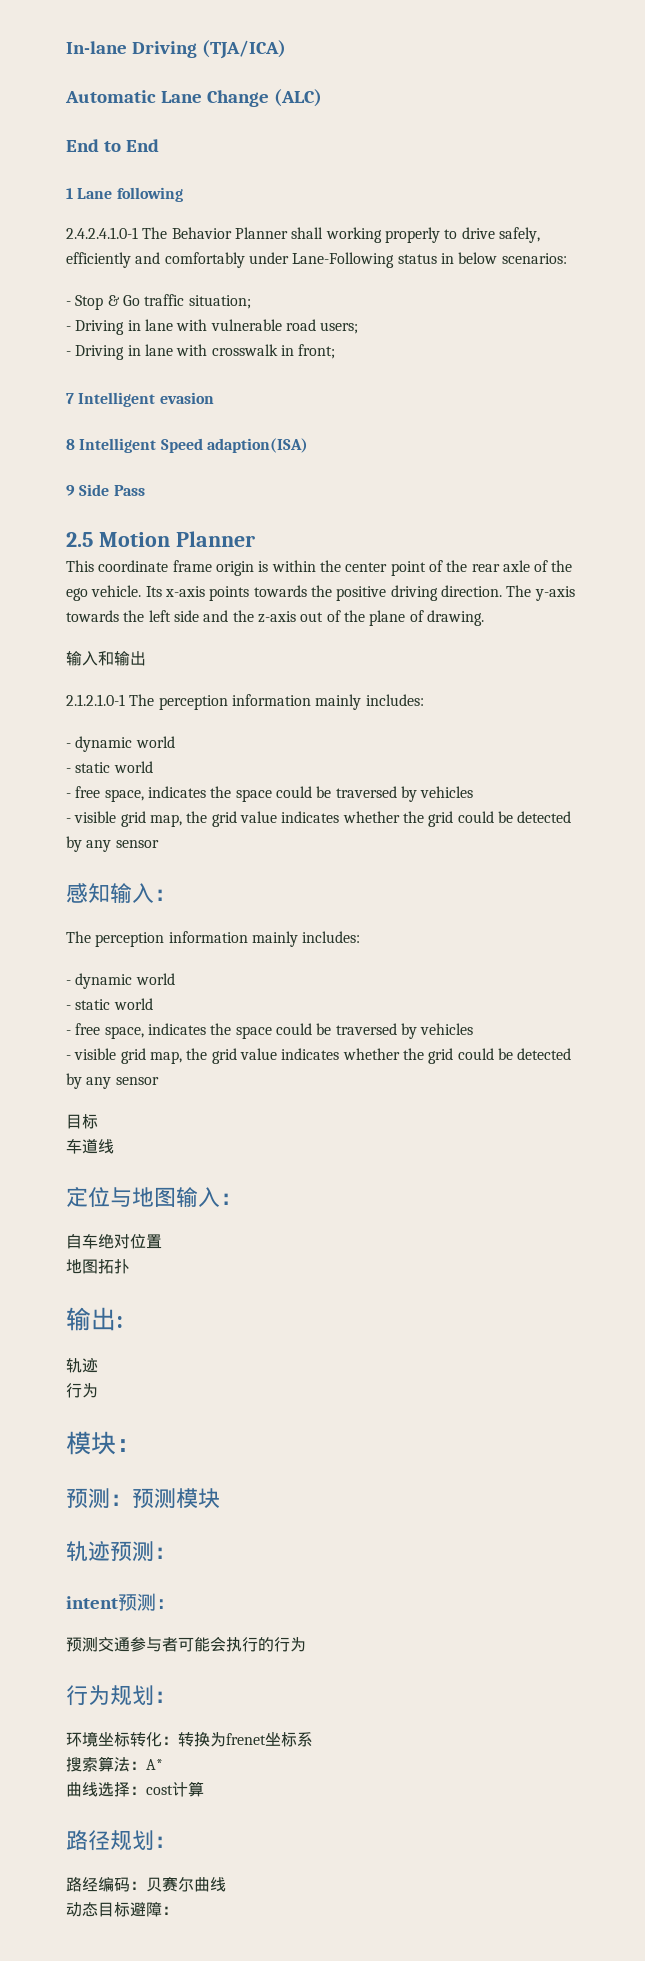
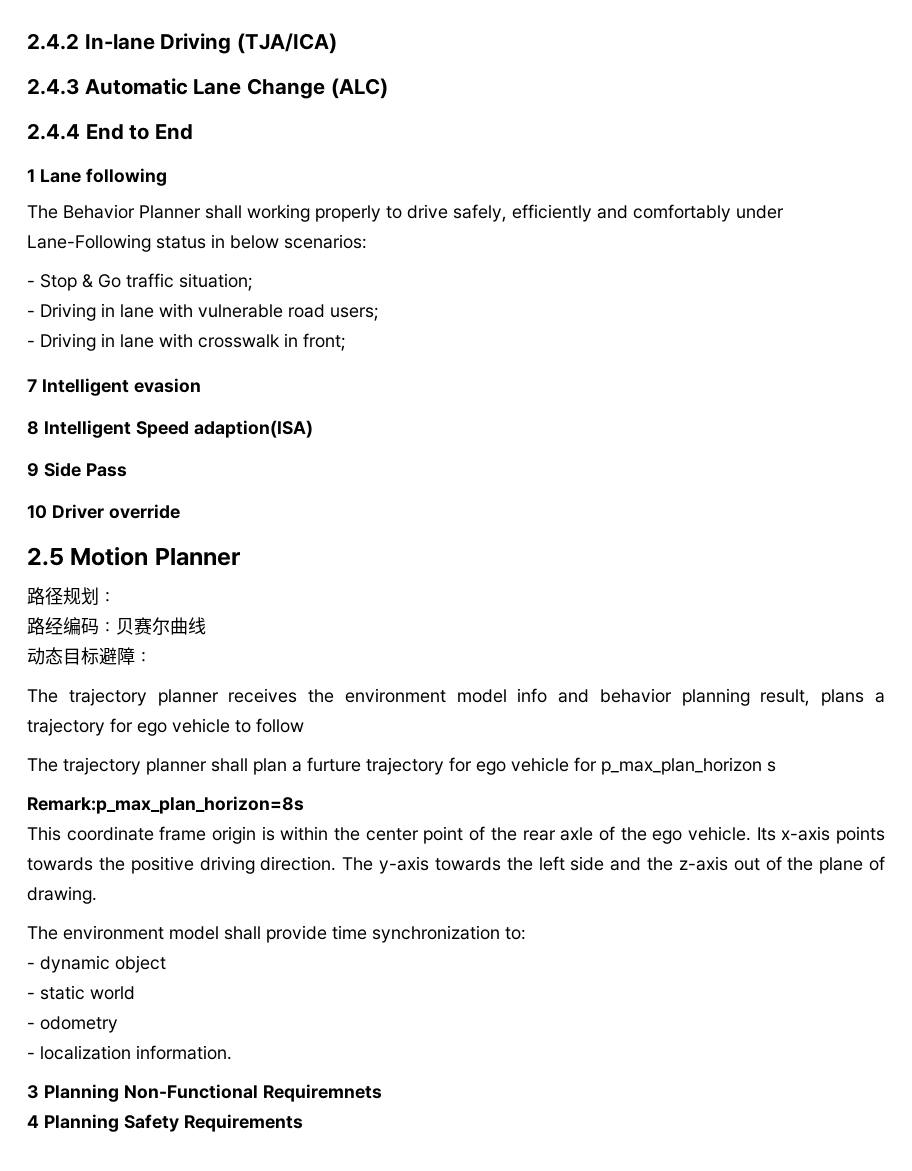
(66, 47) none -> [27,33,79,50] 2.4.2
(286, 49) none -> [27,78,79,95] 2.4.3
(322, 98) none -> [27,123,80,140] 2.4.4
[66,227,138,239] 2.4.2.4.1.0-1 -> (167, 177) none
(145, 490) none -> [27,504,180,519] // 10 Driver override
(255, 539) none -> [27,587,116,605] [27,617,206,635] [27,647,152,665] [27,688,885,706] [27,718,304,736] [27,757,776,775] [27,796,304,814] // 路径规划： // 路经编码：贝赛尔曲线 // 动态目标避障： // The trajectory planner receives the environment model info and behavior planning result, plans a trajectory for ego vehicle to follow // The trajectory planner shall plan a furture trajectory for ego vehicle for p_max_plan_horizon s // Remark:p_max_plan_horizon=8s
[66,651,146,666] [66,694,424,710] [66,736,175,752] [66,761,153,773] [66,786,474,802] [66,811,572,827] [66,836,159,852] [66,883,176,903] [66,931,361,947] [66,973,175,989] [66,998,153,1010] [66,1023,474,1039] [66,1048,572,1064] [66,1073,159,1089] [66,1114,98,1129] [66,1139,114,1154] [66,1187,242,1207] [66,1234,162,1249] [66,1259,130,1274] [66,1307,123,1331] [66,1357,98,1373] [66,1383,98,1398] [66,1431,141,1455] [66,1488,220,1509] [66,1541,176,1562] [66,1593,175,1611] [66,1636,306,1652] [66,1685,176,1706] [66,1731,313,1747] [66,1756,163,1772] [66,1781,204,1797] [66,1830,176,1851] [66,1876,226,1892] [66,1901,178,1917] 输入和输出 // 2.1.2.1.0-1 The perception information mainly includes: // - dynamic world // - static world // - free space, indicates the space could be traversed by vehicles // - visible grid map, the grid value indicates whether the grid could be detected by any sensor // 感知输入： // The perception information mainly includes: // - dynamic world // - static world // - free space, indicates the space could be traversed by vehicles // - visible grid map, the grid value indicates whether the grid could be detected by any sensor // 目标 // 车道线 // 定位与地图输入： // 自车绝对位置 // 地图拓扑 // 输出: // 轨迹 // 行为 // 模块： // 预测：预测模块 // 轨迹预测： // intent预测： // 预测交通参与者可能会执行的行为 // 行为规划： // 环境坐标转化：转换为frenet坐标系 // 搜索算法：A* // 曲线选择：cost计算 // 路径规划： // 路经编码：贝赛尔曲线 // 动态目标避障： -> [27,925,526,943] [27,955,166,973] [27,985,135,1000] [27,1016,118,1033] [27,1045,232,1060] [27,1084,382,1102] [27,1114,303,1132] The environment model shall provide time synchronization to: // - dynamic object // - static world // - odometry // - localization information. // 3 Planning Non-Functional Requiremnets // 4 Planning Safety Requirements

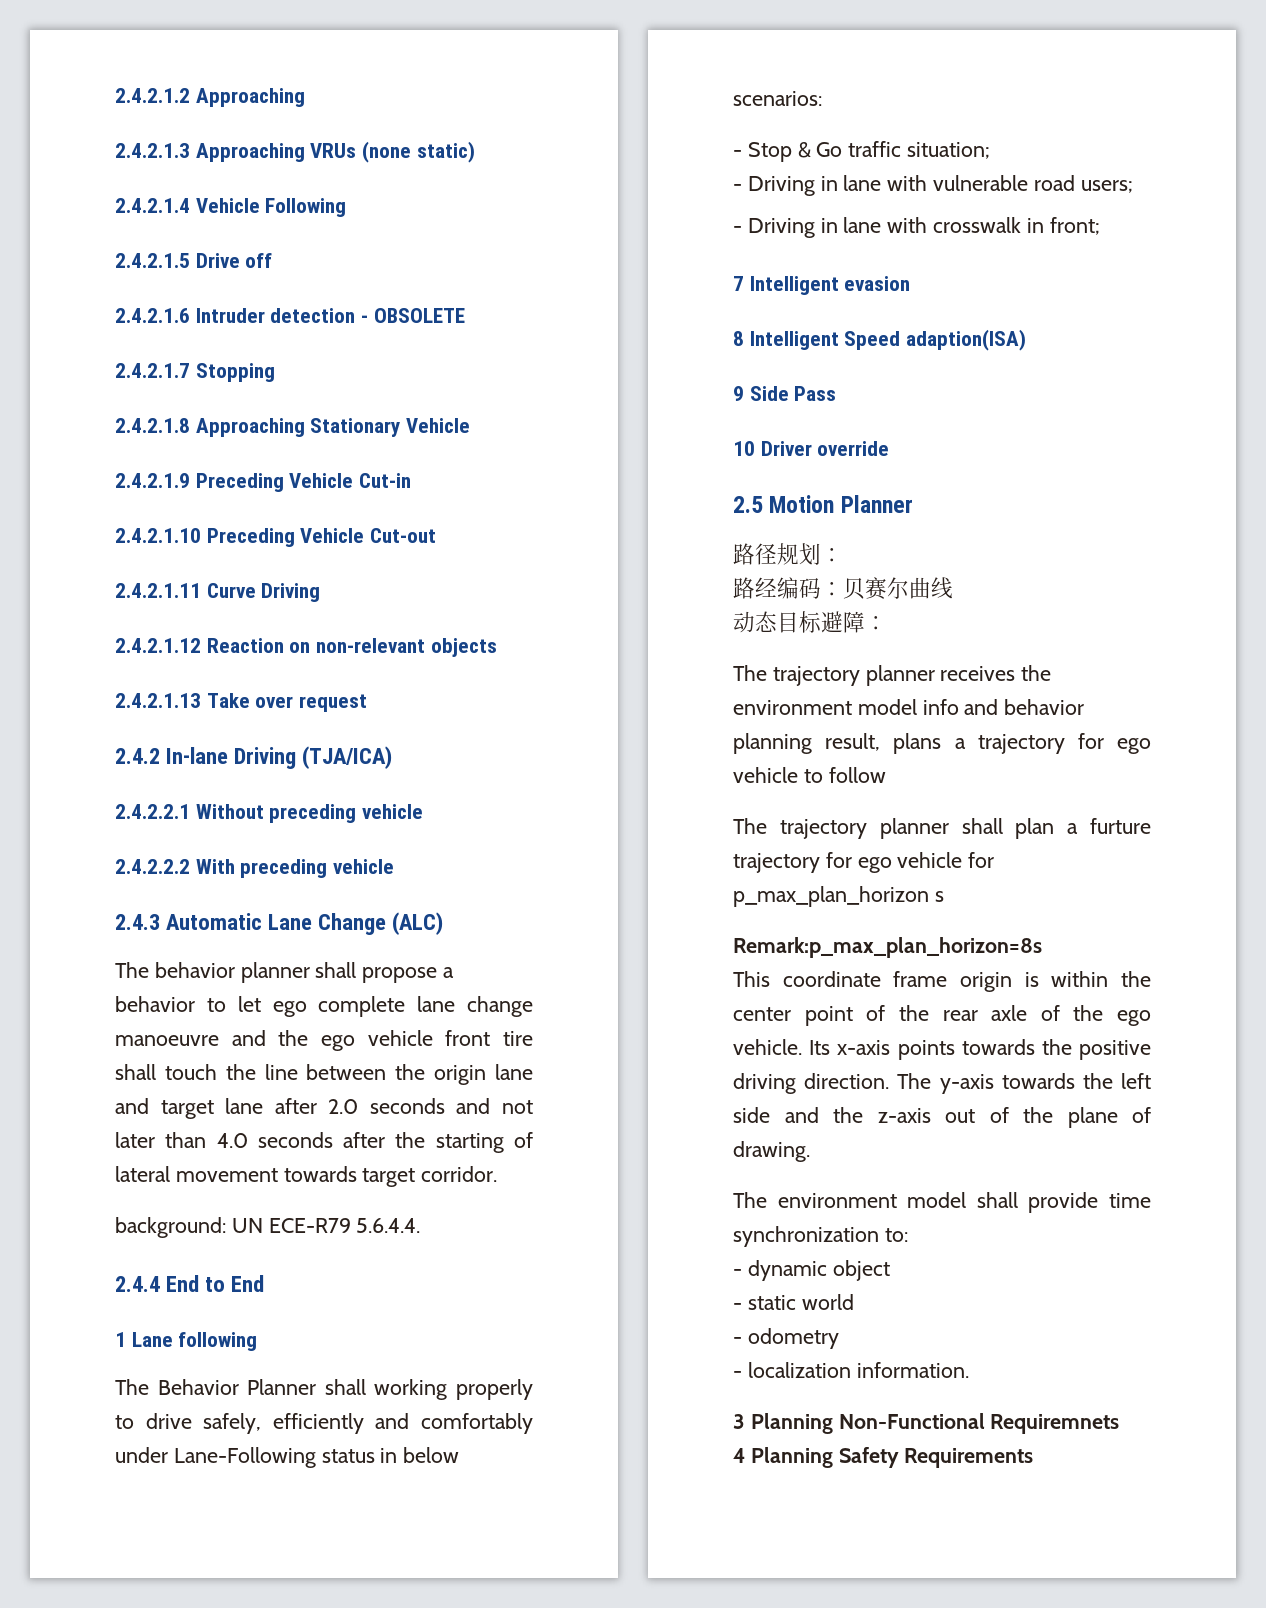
[27,33,338,54] 2.4.2 In-lane Driving (TJA/ICA) -> [115,88,305,107] [115,141,475,163] [115,198,347,217] [115,253,273,268] [115,308,465,323] [115,363,275,382] [115,418,471,437] [115,473,412,492] [115,528,437,547] [115,583,321,602] [115,638,497,657] [115,693,368,712] [115,746,393,769] [115,804,424,823] [115,859,395,878] 2.4.2.1.2 Approaching // 2.4.2.1.3 Approaching VRUs (none static) // 2.4.2.1.4 Vehicle Following // 2.4.2.1.5 Drive off // 2.4.2.1.6 Intruder detection - OBSOLETE // 2.4.2.1.7 Stopping // 2.4.2.1.8 Approaching Stationary Vehicle // 2.4.2.1.9 Preceding Vehicle Cut-in // 2.4.2.1.10 Preceding Vehicle Cut-out // 2.4.2.1.11 Curve Driving // 2.4.2.1.12 Reaction on non-relevant objects // 2.4.2.1.13 Take over request // 2.4.2 In-lane Driving (TJA/ICA) // 2.4.2.2.1 Without preceding vehicle // 2.4.2.2.2 With preceding vehicle
(388, 88) none -> [115,962,455,983] [115,996,533,1017] [115,1030,533,1051] [115,1064,533,1085] [115,1098,533,1119] [115,1132,533,1153] [115,1166,498,1187] [115,1217,421,1238] // The behavior planner shall propose a behavior to let ego complete lane change manoeuvre and the ego vehicle front tire shall touch the line between the origin lane and target lane after 2.0 seconds and not later than 4.0 seconds after the starting of lateral movement towards target corridor. // background: UN ECE-R79 5.6.4.4.

